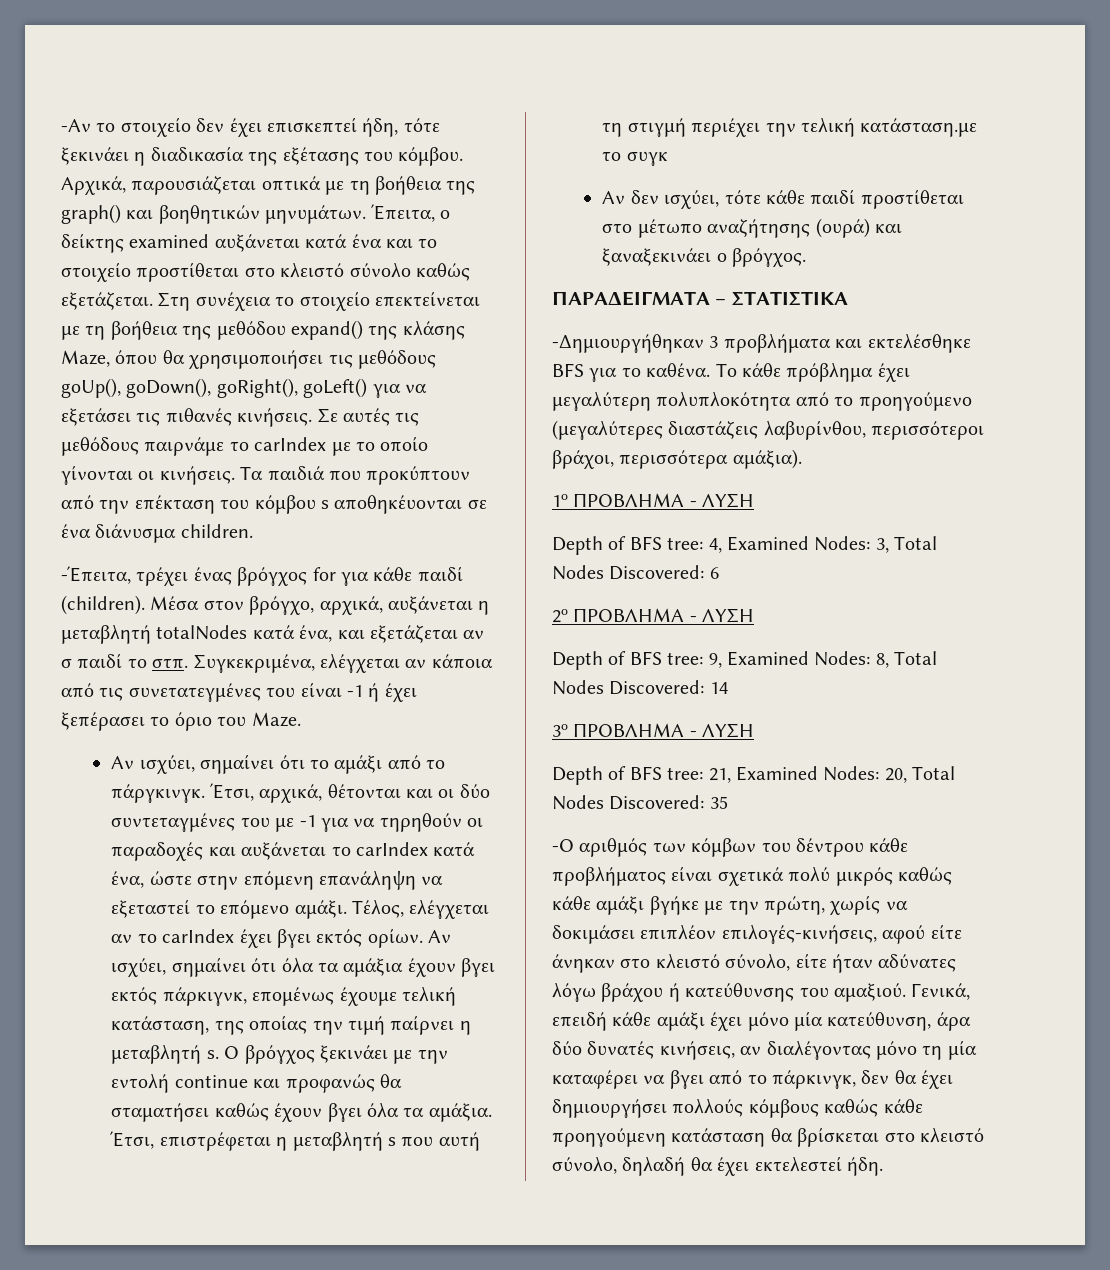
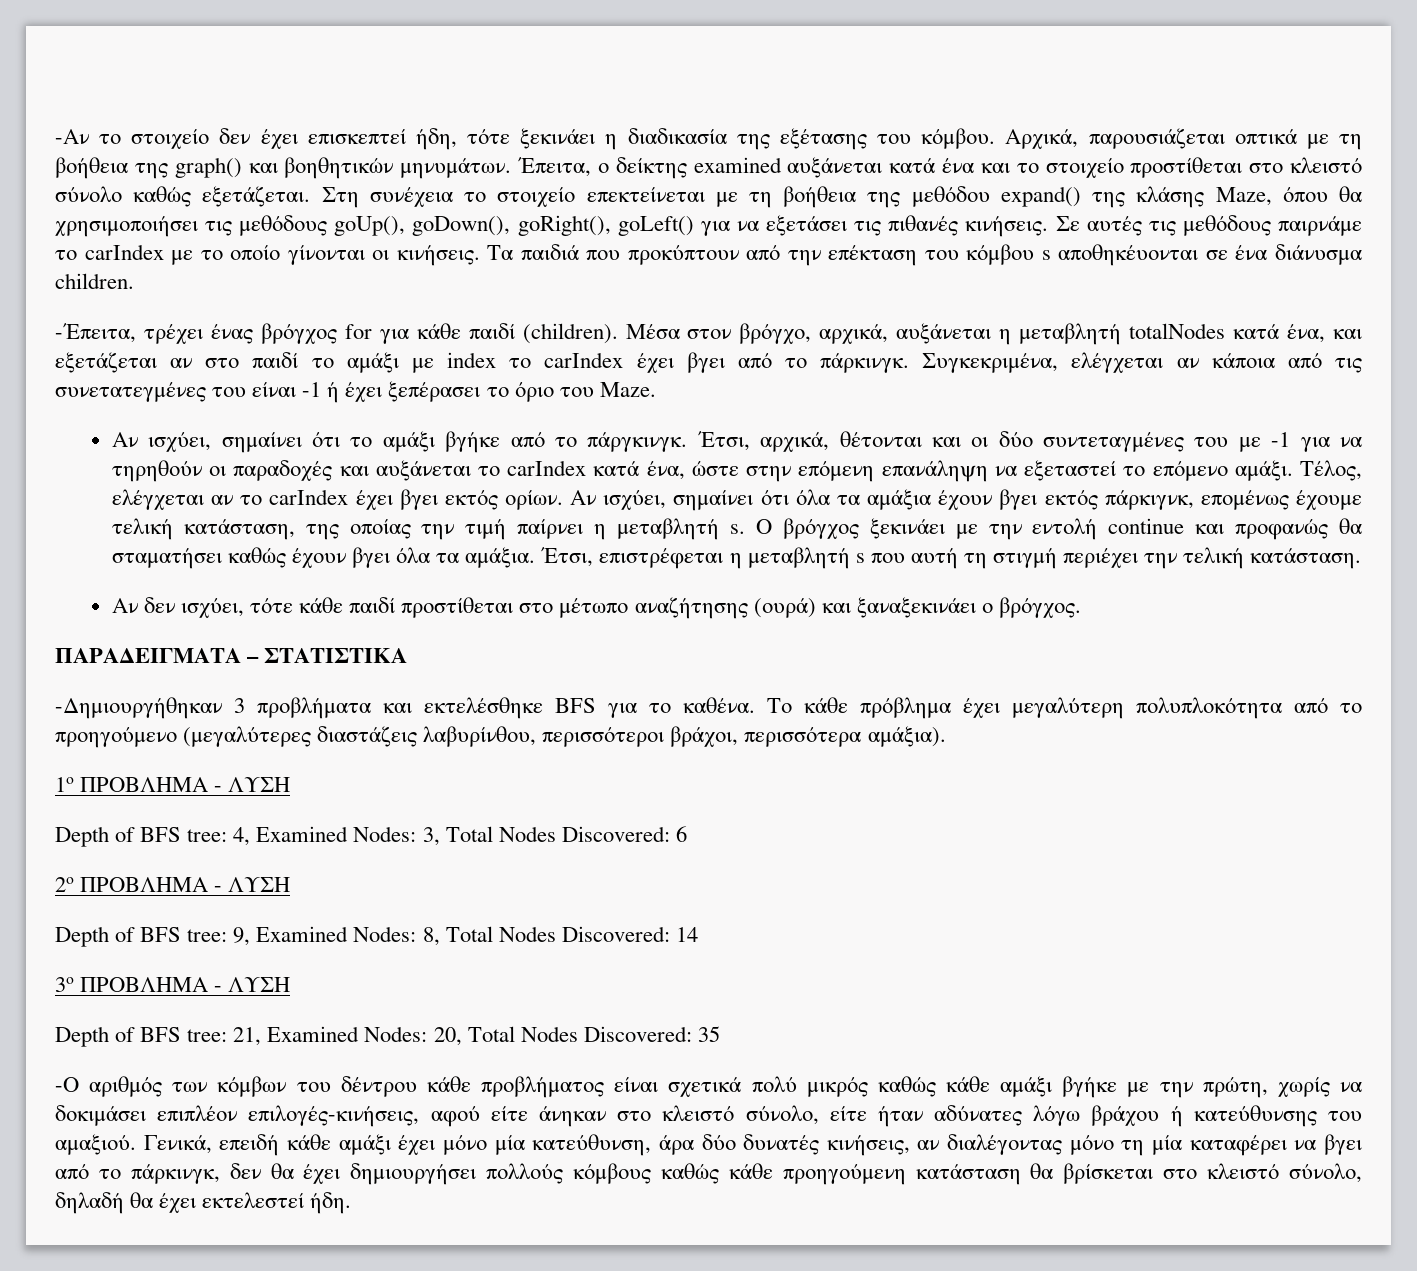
[61,658,72,668] σ -> [205,358,240,368] στο
[152,658,189,669] στπ. -> [346,352,910,373] αμάξι με index το carIndex έχει βγει από το πάρκινγκ.
(383, 764) none -> [445,431,501,453] βγήκε
[860,118,978,137] [602,151,668,166] κατάσταση.με το συγκ -> [1250,548,1362,569] κατάσταση.

